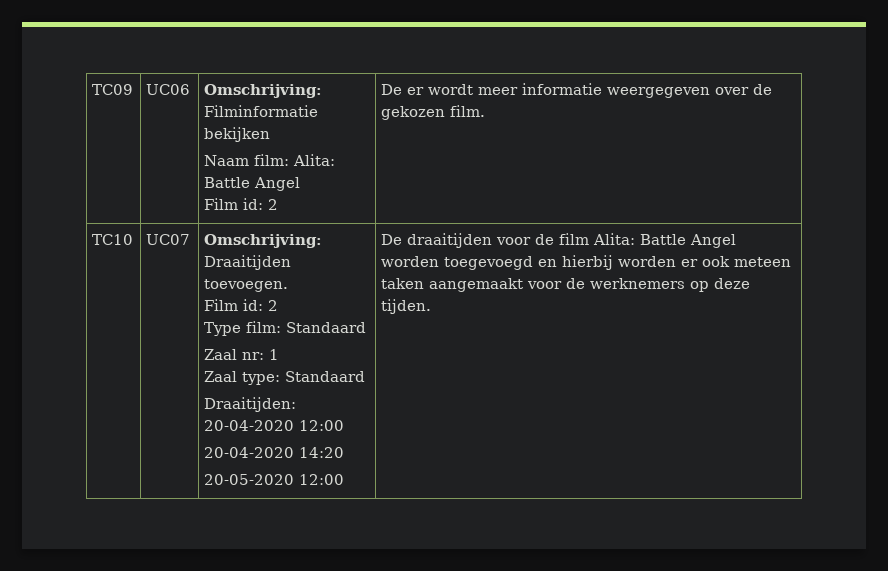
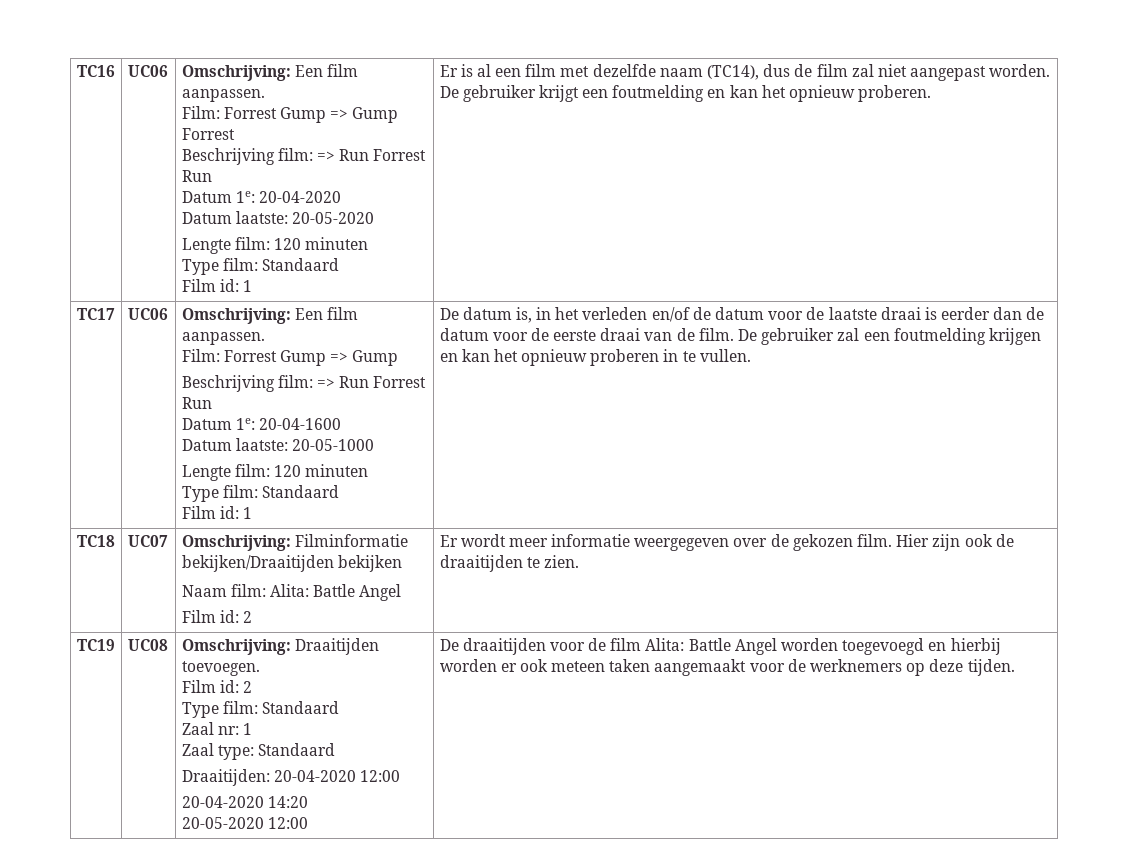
[92,84,134,95] [146,84,191,95] TC09 | UC06 -> [76,65,115,77] [127,65,168,77] [181,64,358,81] [181,89,265,102] [181,106,399,123] [181,128,235,140] [181,148,427,165] [181,170,212,182] [181,191,341,203] [181,211,374,224] [181,237,369,254] [181,258,339,275] [181,279,252,292] [439,64,1051,81] [439,85,932,102] [76,308,115,320] [127,308,168,320] [181,307,358,324] [181,332,265,345] [181,349,399,366] [181,375,427,392] [181,397,212,409] [181,418,341,430] [181,438,374,451] [181,464,369,481] [181,485,339,502] [181,506,252,519] [439,307,1045,323] [439,328,1041,345] [439,349,751,366] [76,535,115,547] [127,535,168,547] TC16 | UC06 | Omschrijving: Een film aanpassen. // Film: Forrest Gump => Gump Forrest // Beschrijving film: => Run Forrest Run // Datum 1e: 20-04-2020 // Datum laatste: 20-05-2020 // Lengte film: 120 minuten // Type film: Standaard // Film id: 1 | Er is al een film met dezelfde naam (TC14), dus de film zal niet aangepast worden. De gebruiker krijgt een foutmelding en kan het opnieuw proberen. // TC17 | UC06 | Omschrijving: Een film aanpassen. // Film: Forrest Gump => Gump // Beschrijving film: => Run Forrest Run // Datum 1e: 20-04-1600 // Datum laatste: 20-05-1000 // Lengte film: 120 minuten // Type film: Standaard // Film id: 1 | De datum is, in het verleden en/of de datum voor de laatste draai is eerder dan de datum voor de eerste draai van de film. De gebruiker zal een foutmelding krijgen en kan het opnieuw proberen in te vullen. // TC18 | UC07
(319, 111) none -> [181,555,334,572] bekijken/Draaitijden
[381,84,425,95] De er -> [439,535,458,547] Er
[92,234,134,245] [146,234,191,245] // TC10 | UC07 -> [896,534,1014,551] [439,555,579,572] [76,639,115,651] [127,639,168,651] Hier zijn ook de draaitijden te zien. // TC19 | UC08

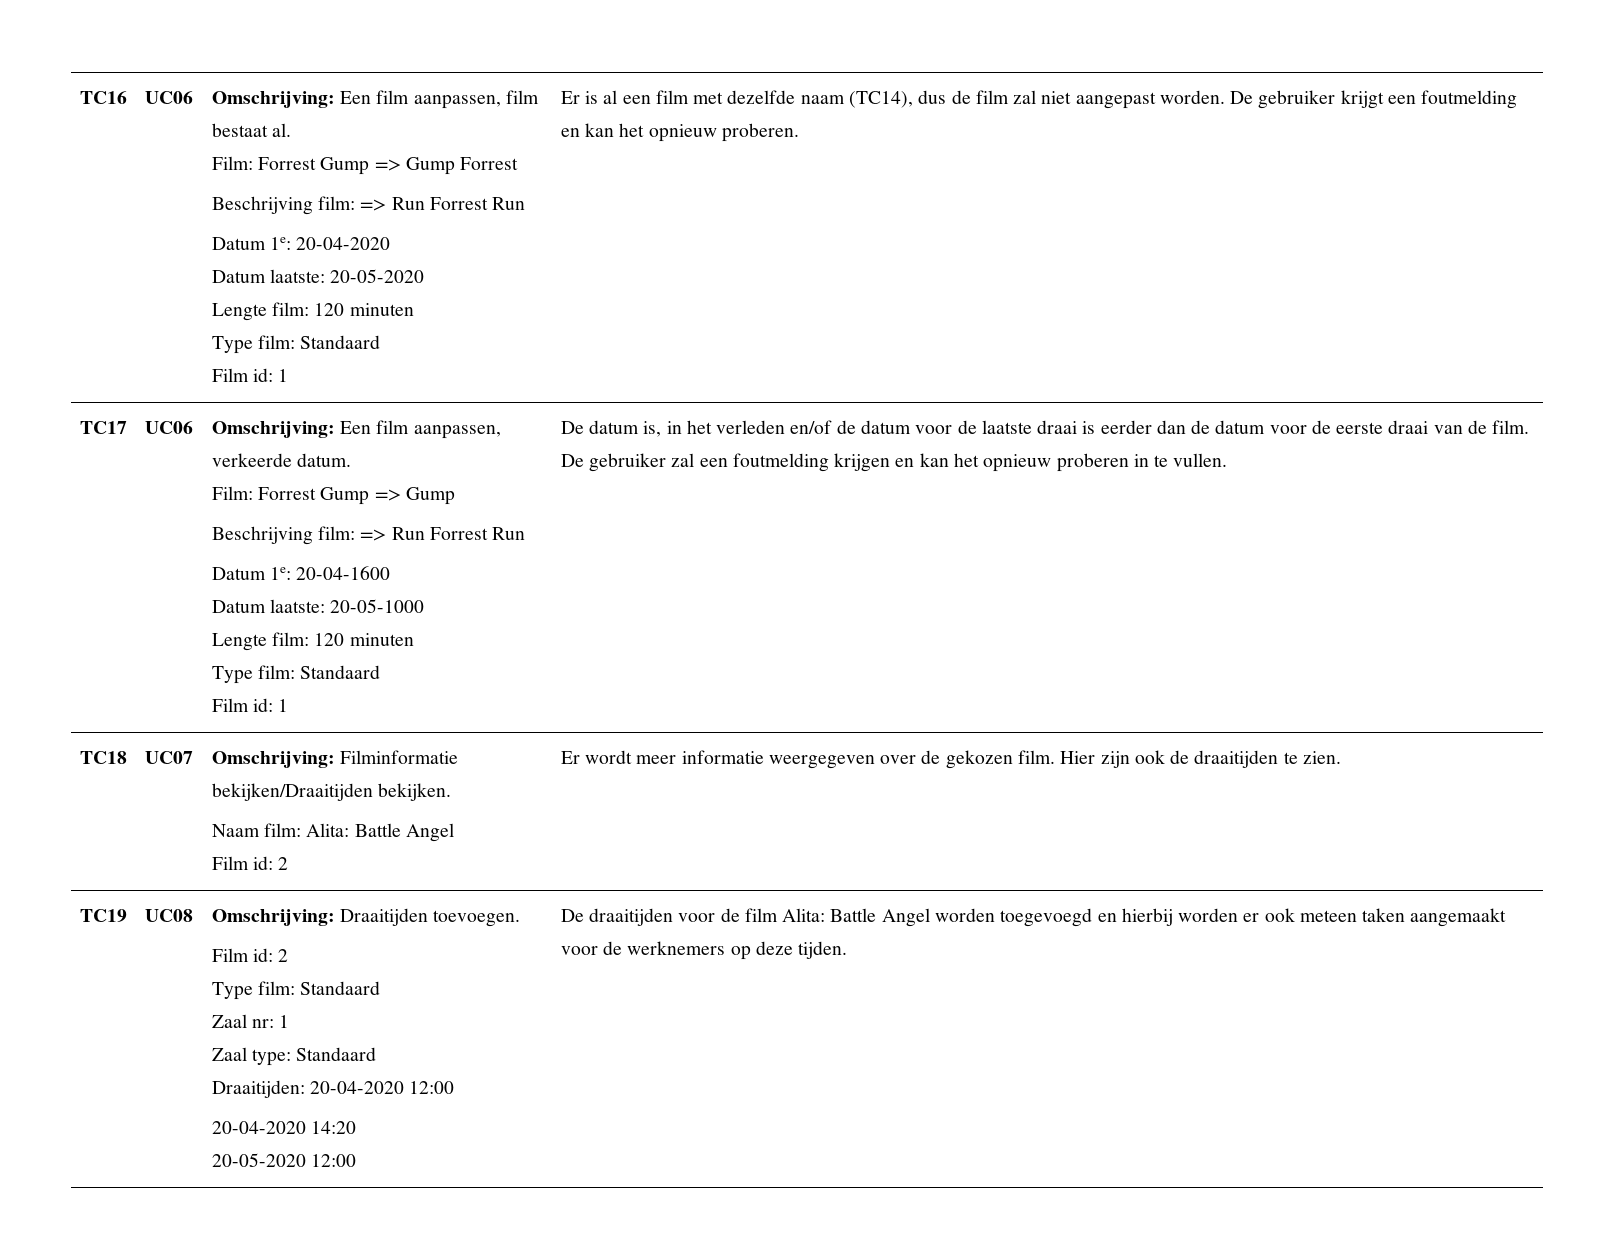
[181,89,265,102] aanpassen. -> [413,90,539,109] [211,123,292,137] aanpassen, film bestaat al.
[181,332,265,345] aanpassen. -> [413,425,501,439] [211,453,352,467] aanpassen, verkeerde datum.
[337,555,402,572] bekijken -> [378,783,452,801] bekijken.

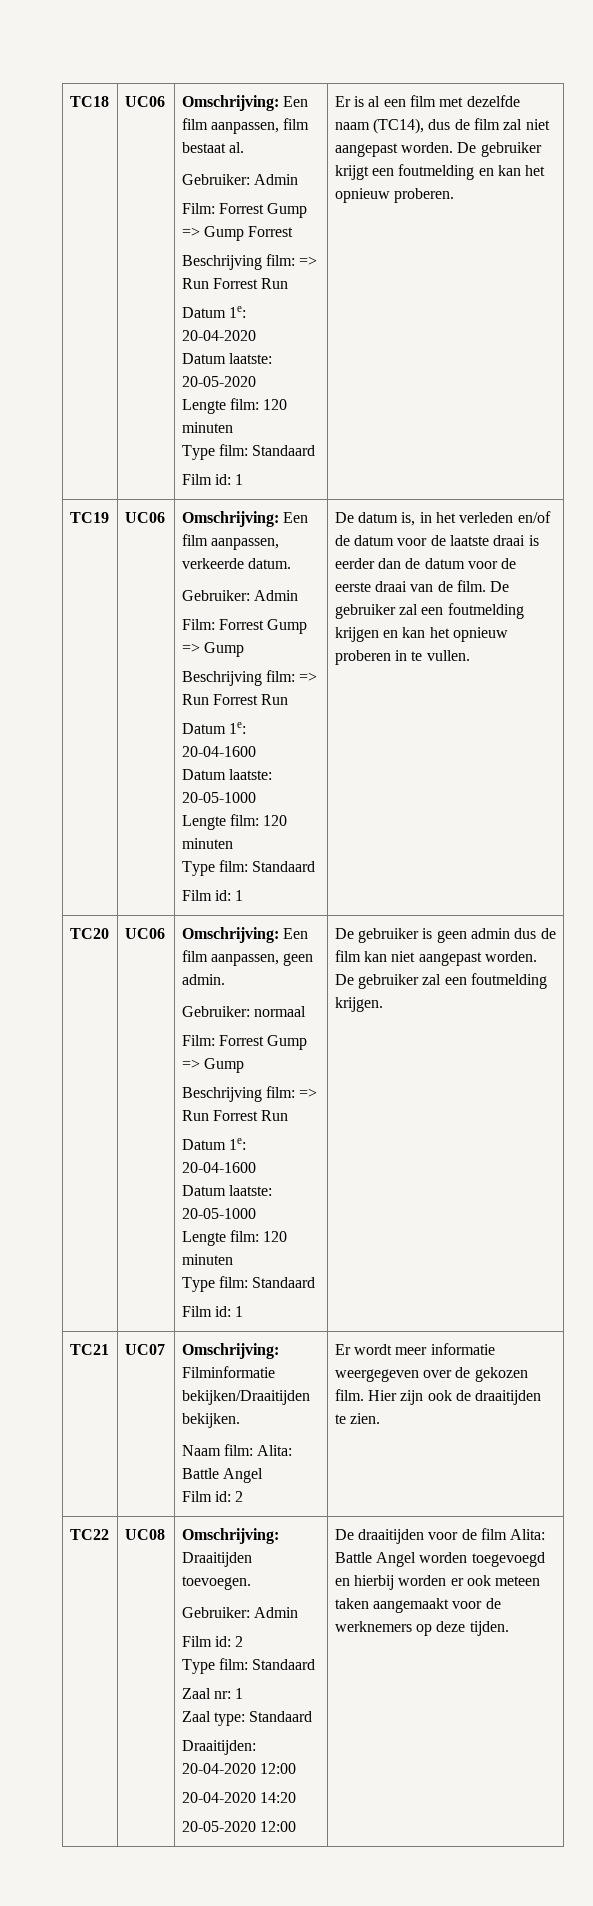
[79,91,127,104] TC16 -> [69,96,109,107] TC18
(292, 130) none -> [181,174,299,185] // Gebruiker: Admin
[79,421,127,434] TC17 -> [69,512,109,523] TC19
(352, 460) none -> [181,590,299,601] // Gebruiker: Admin
[79,751,127,764] TC18 -> [69,928,109,939] [124,928,165,939] [181,927,309,943] [181,950,314,966] [181,974,225,985] [181,1006,307,1017] [181,1035,308,1050] [181,1058,245,1073] [181,1086,318,1102] [181,1110,289,1121] [181,1138,247,1150] [181,1162,256,1173] [181,1185,273,1196] [181,1208,256,1219] [181,1230,288,1246] [181,1254,233,1265] [181,1276,316,1292] [181,1306,244,1317] [334,928,556,943] [334,950,538,966] [334,973,548,989] [334,997,383,1012] [69,1344,109,1355] TC20 | UC06 | Omschrijving: Een film aanpassen, geen admin. // Gebruiker: normaal // Film: Forrest Gump => Gump // Beschrijving film: => Run Forrest Run // Datum 1e: 20-04-1600 // Datum laatste: 20-05-1000 // Lengte film: 120 minuten // Type film: Standaard // Film id: 1 | De gebruiker is geen admin dus de film kan niet aangepast worden. De gebruiker zal een foutmelding krijgen. // TC21
[79,909,127,922] TC19 -> [69,1529,109,1540] TC22
(521, 918) none -> [181,1607,299,1618] // Gebruiker: Admin

